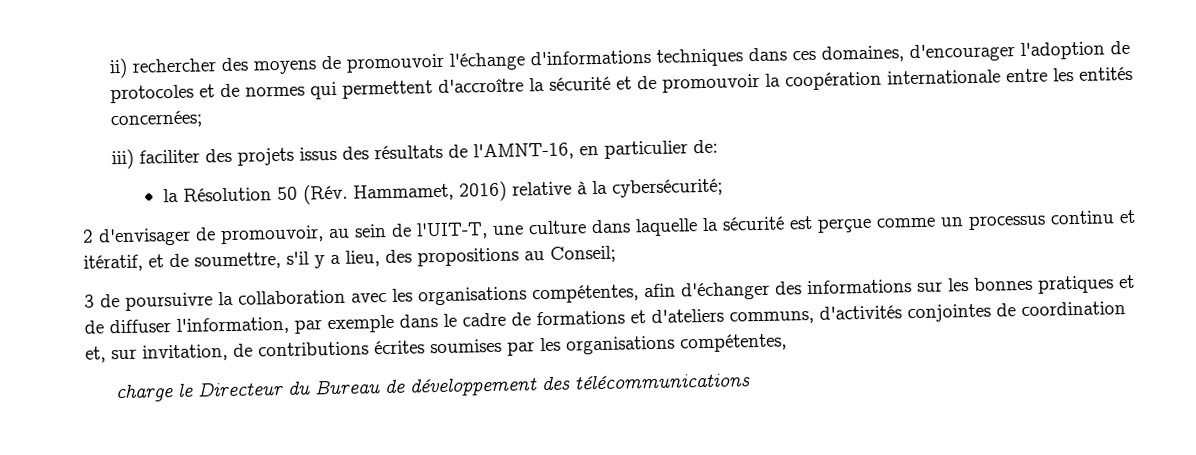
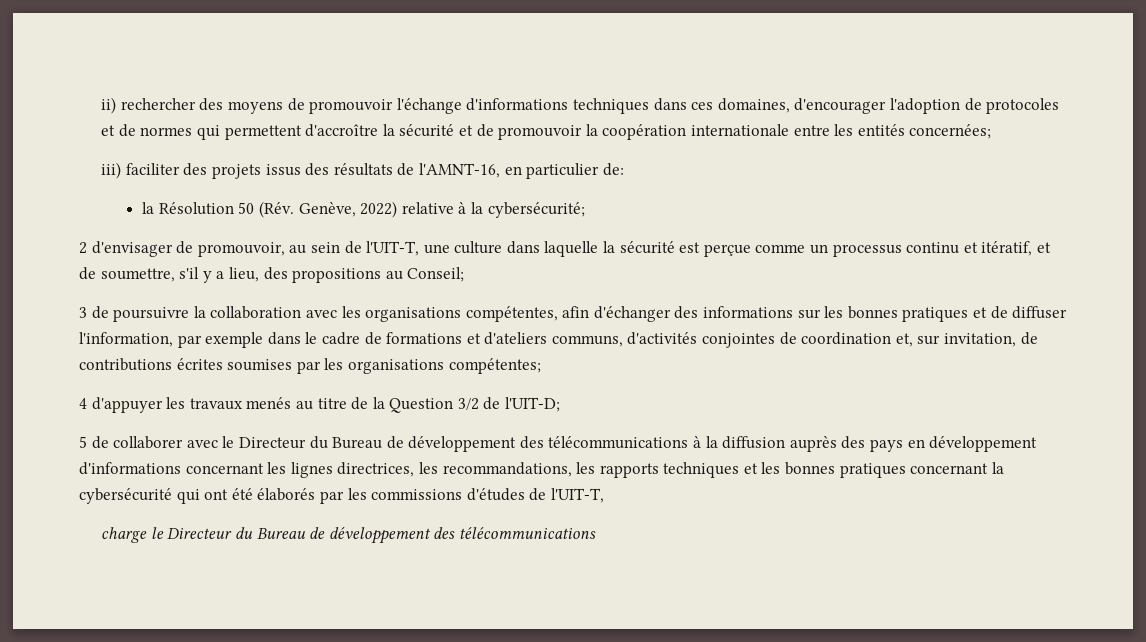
[352,180,507,202] Hammamet, 2016) -> [298,201,398,218] Genève, 2022)
[680,333,787,353] compétentes, -> [448,358,541,374] [79,397,561,413] [79,436,1038,452] [79,462,1004,478] [79,488,604,504] compétentes; // 4 d'appuyer les travaux menés au titre de la Question 3/2 de l'UIT-D; // 5 de collaborer avec le Directeur du Bureau de développement des télécommunications à la diffusion auprès des pays en développement d'informations concernant les lignes directrices, les recommandations, les rapports techniques et les bonnes pratiques concernant la cybersécurité qui ont été élaborés par les commissions d'études de l'UIT-T,

